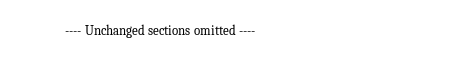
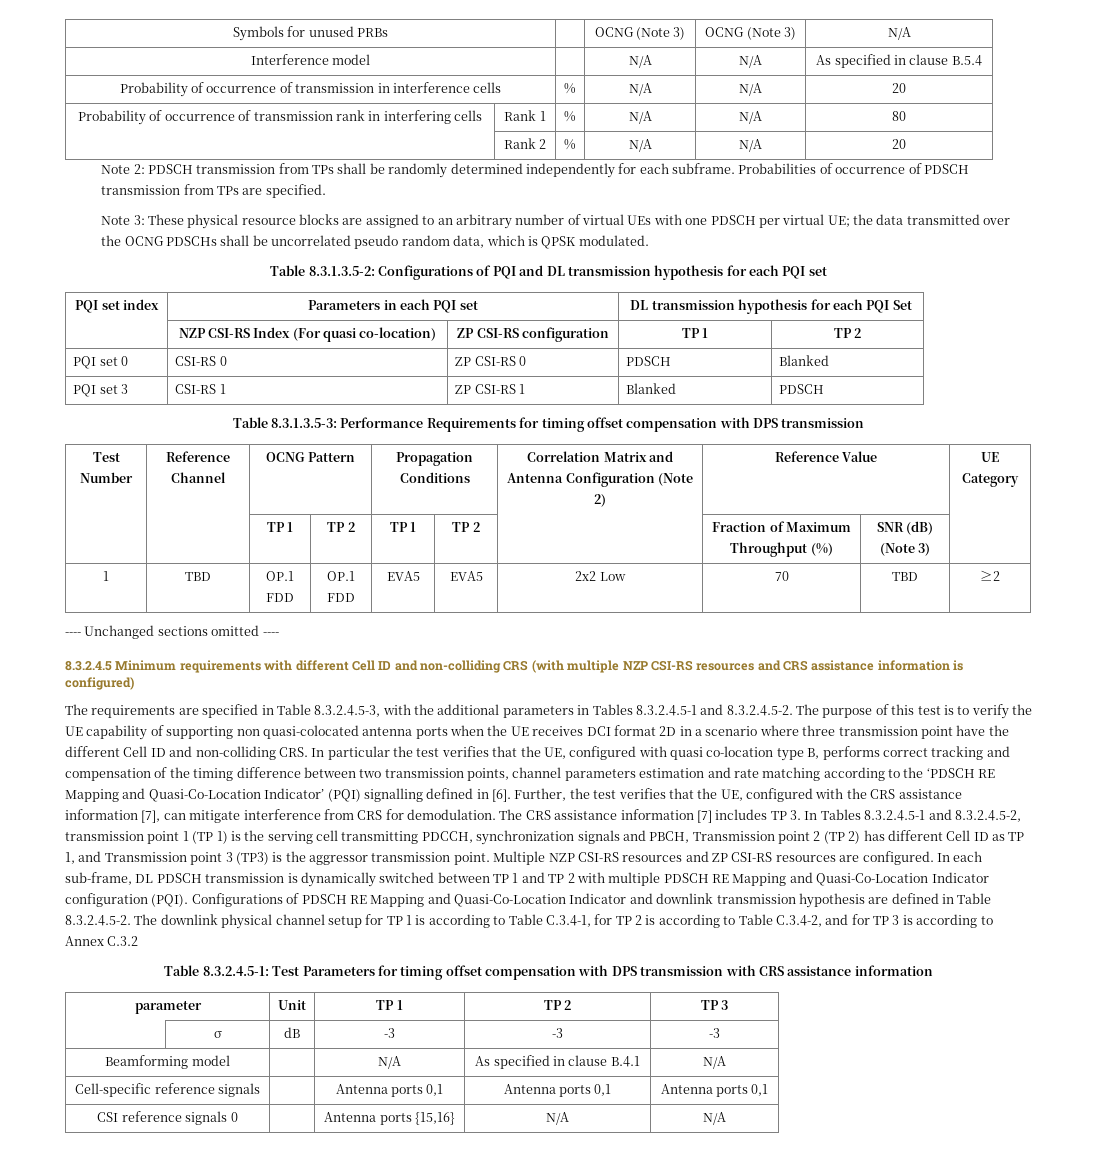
(65, 33) none -> [232,26,389,41] [594,27,686,40] [705,27,796,40] [887,27,911,40] [250,54,371,65] [628,55,652,68] [739,55,762,68] [816,54,982,68] [119,82,502,97] [564,83,576,94] [628,83,652,96] [739,83,762,96] [892,83,906,93] [77,110,482,125] [504,110,546,121] [564,111,576,122] [628,111,652,124] [739,111,762,124] [892,111,906,121] [503,138,547,149] [564,139,576,150] [628,139,652,152] [739,139,762,152] [892,139,906,149] [101,163,969,178] [101,184,326,198] [101,214,1011,229] [101,235,649,249] [270,265,827,280] [75,299,159,313] [308,299,478,313] [630,299,912,314] [178,327,437,342] [457,327,609,342] [681,328,709,338] [833,328,862,338] [73,356,128,369] [175,356,227,366] [455,356,526,366] [626,356,672,366] [779,355,830,366] [73,384,128,397] [175,384,226,394] [455,384,525,394] [626,383,677,394] [779,384,825,394] [232,417,865,432] [92,452,120,462] [80,472,133,483] [166,451,230,462] [171,472,226,483] [266,452,355,462] [396,452,473,466] [399,472,470,483] [527,451,673,462] [507,472,693,487] [594,494,606,507] [774,451,878,462] [981,452,999,462] [962,473,1019,487] [266,522,294,532] [327,522,355,532] [389,522,417,532] [452,522,480,532] [712,521,851,532] [730,542,833,557] [876,521,934,535] [879,543,931,556] [103,571,109,581] [185,572,211,581] [266,571,294,581] [266,593,294,602] [327,571,355,581] [327,593,355,602] [386,571,420,581] [449,571,483,581] [575,571,626,581] [774,571,789,581] [892,572,918,581] [980,570,1000,581] Symbols for unused PRBs | | OCNG (Note 3) | OCNG (Note 3) | N/A // Interference model | | N/A | N/A | As specified in clause B.5.4 // Probability of occurrence of transmission in interference cells | % | N/A | N/A | 20 // Probability of occurrence of transmission rank in interfering cells | Rank 1 | % | N/A | N/A | 80 // | Rank 2 | % | N/A | N/A | 20 // Note 2: PDSCH transmission from TPs shall be randomly determined independently for each subframe. Probabilities of occurrence of PDSCH transmission from TPs are specified. // Note 3: These physical resource blocks are assigned to an arbitrary number of virtual UEs with one PDSCH per virtual UE; the data transmitted over the OCNG PDSCHs shall be uncorrelated pseudo random data, which is QPSK modulated. // Table 8.3.1.3.5-2: Configurations of PQI and DL transmission hypothesis for each PQI set // PQI set index | Parameters in each PQI set | DL transmission hypothesis for each PQI Set // | NZP CSI-RS Index (For quasi co-location) | ZP CSI-RS configuration | TP 1 | TP 2 // PQI set 0 | CSI-RS 0 | ZP CSI-RS 0 | PDSCH | Blanked // PQI set 3 | CSI-RS 1 | ZP CSI-RS 1 | Blanked | PDSCH // Table 8.3.1.3.5-3: Performance Requirements for timing offset compensation with DPS transmission // Test Number | Reference Channel | OCNG Pattern | Propagation Conditions | Correlation Matrix and Antenna Configuration (Note 2) | Reference Value | UE Category // | | TP 1 | TP 2 | TP 1 | TP 2 | | Fraction of Maximum Throughput (%) | SNR (dB) (Note 3) | // 1 | TBD | OP.1 FDD | OP.1 FDD | EVA5 | EVA5 | 2x2 Low | 70 | TBD | ≥2 //
(256, 33) none -> [65,660,964,673] [65,677,134,690] [65,704,1032,719] [65,725,1009,740] [65,746,1010,761] [65,767,996,781] [65,788,962,802] [65,809,1021,823] [65,830,1025,845] [65,851,983,865] [65,872,989,887] [65,893,992,908] [65,914,993,929] [65,936,139,946] [164,965,933,980] [134,1001,202,1014] [278,1000,306,1010] [376,1000,403,1010] [543,1000,572,1010] [700,1000,729,1010] [213,1031,222,1038] [284,1027,300,1038] [384,1028,395,1038] [552,1028,563,1038] [709,1028,720,1038] [105,1055,230,1069] [378,1056,401,1069] [475,1055,640,1069] [703,1056,726,1069] [75,1083,260,1097] [335,1084,444,1097] [503,1084,612,1097] [660,1084,769,1097] [97,1111,238,1125] [324,1112,455,1125] [546,1112,569,1125] [703,1112,726,1125] // 8.3.2.4.5 Minimum requirements with different Cell ID and non-colliding CRS (with multiple NZP CSI-RS resources and CRS assistance information is configured) // The requirements are specified in Table 8.3.2.4.5-3, with the additional parameters in Tables 8.3.2.4.5-1 and 8.3.2.4.5-2. The purpose of this test is to verify the UE capability of supporting non quasi-colocated antenna ports when the UE receives DCI format 2D in a scenario where three transmission point have the different Cell ID and non-colliding CRS. In particular the test verifies that the UE, configured with quasi co-location type B, performs correct tracking and compensation of the timing difference between two transmission points, channel parameters estimation and rate matching according to the ‘PDSCH RE Mapping and Quasi-Co-Location Indicator’ (PQI) signalling defined in [6]. Further, the test verifies that the UE, configured with the CRS assistance information [7], can mitigate interference from CRS for demodulation. The CRS assistance information [7] includes TP 3. In Tables 8.3.2.4.5-1 and 8.3.2.4.5-2, transmission point 1 (TP 1) is the serving cell transmitting PDCCH, synchronization signals and PBCH, Transmission point 2 (TP 2) has different Cell ID as TP 1, and Transmission point 3 (TP3) is the aggressor transmission point. Multiple NZP CSI-RS resources and ZP CSI-RS resources are configured. In each sub-frame, DL PDSCH transmission is dynamically switched between TP 1 and TP 2 with multiple PDSCH RE Mapping and Quasi-Co-Location Indicator configuration (PQI). Configurations of PDSCH RE Mapping and Quasi-Co-Location Indicator and downlink transmission hypothesis are defined in Table 8.3.2.4.5-2. The downlink physical channel setup for TP 1 is according to Table C.3.4-1, for TP 2 is according to Table C.3.4-2, and for TP 3 is according to Annex C.3.2 // Table 8.3.2.4.5-1: Test Parameters for timing offset compensation with DPS transmission with CRS assistance information // parameter | Unit | TP 1 | TP 2 | TP 3 // | σ | dB | -3 | -3 | -3 // Beamforming model | | N/A | As specified in clause B.4.1 | N/A // Cell-specific reference signals | | Antenna ports 0,1 | Antenna ports 0,1 | Antenna ports 0,1 // CSI reference signals 0 | | Antenna ports {15,16} | N/A | N/A

